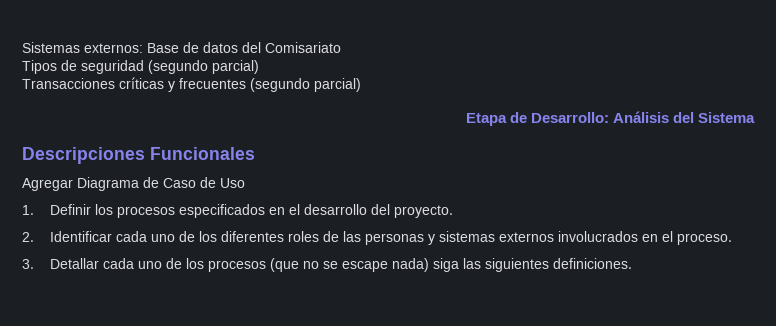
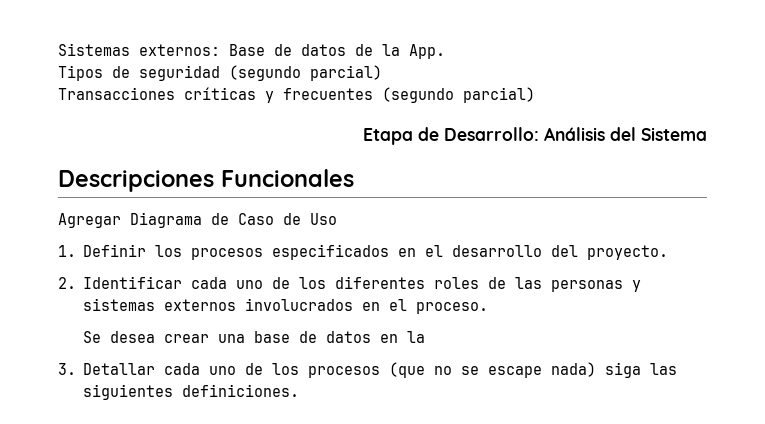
[242,42,341,53] del Comisariato -> [355,44,445,59] de la App.
(732, 239) none -> [82,331,425,343] // Se desea crear una base de datos en la

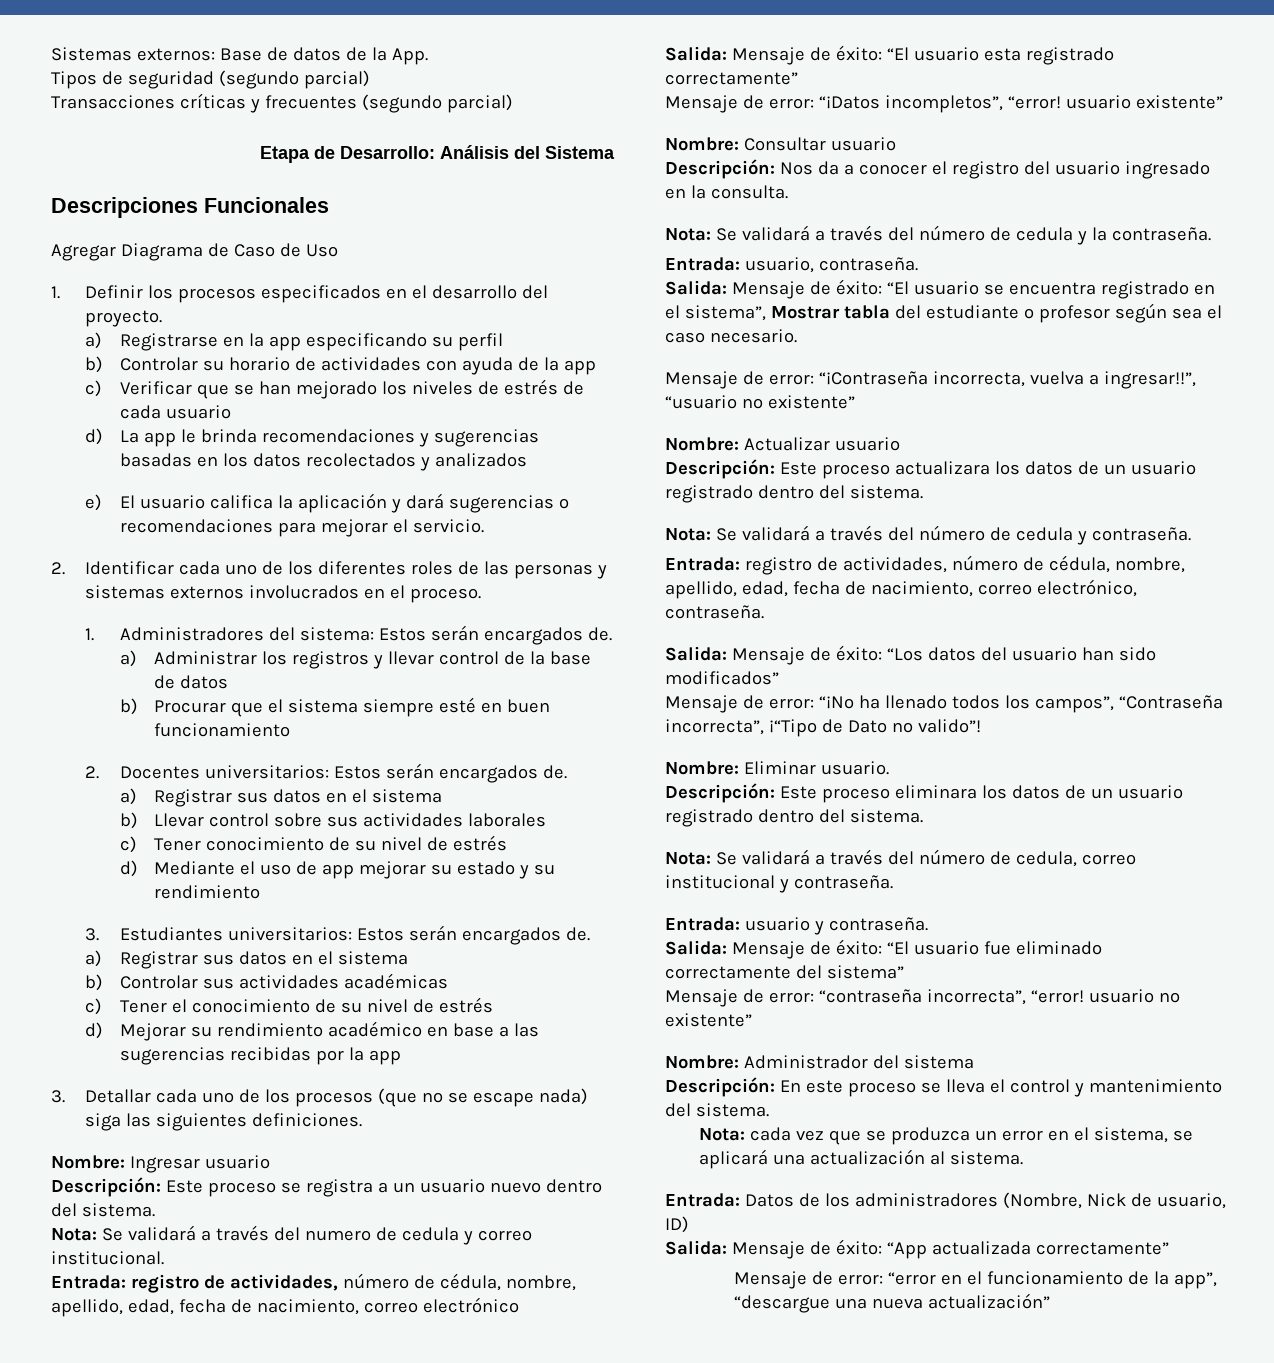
(669, 252) none -> [85,332,503,351] [85,356,596,375] [85,379,584,399] [119,405,231,419] [85,428,539,447] [119,453,527,471] [85,493,569,513] [119,519,484,537] // a) Registrarse en la app especificando su perfil // b) Controlar su horario de actividades con ayuda de la app // c) Verificar que se han mejorado los niveles de estrés de cada usuario // d) La app le brinda recomendaciones y sugerencias basadas en los datos recolectados y analizados // e) El usuario califica la aplicación y dará sugerencias o recomendaciones para mejorar el servicio.
[82,331,425,343] Se desea crear una base de datos en la -> [85,625,612,645] [119,650,592,669] [154,675,229,689] [119,697,551,717] [154,723,291,737] [85,763,567,783] [119,788,443,807] [119,812,547,829] [119,835,508,853] [119,860,556,879] [154,885,261,899] [85,925,590,945] [85,950,408,969] [85,973,448,991] [85,997,493,1015] [85,1021,539,1041] [119,1047,401,1065] 1. Administradores del sistema: Estos serán encargados de. // a) Administrar los registros y llevar control de la base de datos // b) Procurar que el sistema siempre esté en buen funcionamiento // 2. Docentes universitarios: Estos serán encargados de. // a) Registrar sus datos en el sistema // b) Llevar control sobre sus actividades laborales // c) Tener conocimiento de su nivel de estrés // d) Mediante el uso de app mejorar su estado y su rendimiento // 3. Estudiantes universitarios: Estos serán encargados de. // a) Registrar sus datos en el sistema // b) Controlar sus actividades académicas // c) Tener el conocimiento de su nivel de estrés // d) Mejorar su rendimiento académico en base a las sugerencias recibidas por la app
(300, 390) none -> [51,1155,270,1173] [51,1177,602,1197] [51,1203,155,1217] [51,1225,532,1245] [51,1251,164,1265] [51,1273,576,1293] [51,1297,519,1317] [665,45,1114,65] [665,72,798,85] [665,95,1223,113] [665,137,896,151] [665,159,1210,179] [665,185,788,199] [665,225,1211,245] [665,257,918,273] [665,279,1215,299] [665,303,1222,323] [665,329,797,343] [665,371,1196,389] [665,395,855,409] [665,437,900,451] [665,459,1196,479] [665,485,923,503] [665,525,1191,545] [665,555,1185,575] [665,579,1137,599] [665,605,764,619] [665,645,1156,665] [665,671,779,685] [665,695,1223,713] [665,719,981,737] [665,761,889,775] [665,783,1183,803] [665,809,923,827] [665,849,1136,867] [665,875,893,893] [665,917,928,935] [665,939,1102,959] [665,965,904,979] [665,989,1180,1007] [665,1013,752,1027] [665,1055,974,1069] [665,1077,1222,1097] [665,1103,769,1117] [699,1127,1194,1145] [699,1149,1024,1169] [665,1192,1226,1209] [665,1216,689,1233] [665,1239,1169,1259] [733,1271,1217,1289] [733,1293,1050,1313] // Nombre: Ingresar usuario // Descripción: Este proceso se registra a un usuario nuevo dentro del sistema. // Nota: Se validará a través del numero de cedula y correo institucional. // Entrada: registro de actividades, número de cédula, nombre, apellido, edad, fecha de nacimiento, correo electrónico // Salida: Mensaje de éxito: “El usuario esta registrado correctamente” // Mensaje de error: “¡Datos incompletos”, “error! usuario existente” // Nombre: Consultar usuario // Descripción: Nos da a conocer el registro del usuario ingresado en la consulta. // Nota: Se validará a través del número de cedula y la contraseña. // Entrada: usuario, contraseña. // Salida: Mensaje de éxito: “El usuario se encuentra registrado en el sistema”, Mostrar tabla del estudiante o profesor según sea el caso necesario. // Mensaje de error: “¡Contraseña incorrecta, vuelva a ingresar!!”, “usuario no existente” // Nombre: Actualizar usuario // Descripción: Este proceso actualizara los datos de un usuario registrado dentro del sistema. // Nota: Se validará a través del número de cedula y contraseña. // Entrada: registro de actividades, número de cédula, nombre, apellido, edad, fecha de nacimiento, correo electrónico, contraseña. // Salida: Mensaje de éxito: “Los datos del usuario han sido modificados” // Mensaje de error: “¡No ha llenado todos los campos”, “Contraseña incorrecta”, ¡“Tipo de Dato no valido”! // Nombre: Eliminar usuario. // Descripción: Este proceso eliminara los datos de un usuario registrado dentro del sistema. // Nota: Se validará a través del número de cedula, correo institucional y contraseña. // Entrada: usuario y contraseña. // Salida: Mensaje de éxito: “El usuario fue eliminado correctamente del sistema” // Mensaje de error: “contraseña incorrecta”, “error! usuario no existente” // Nombre: Administrador del sistema // Descripción: En este proceso se lleva el control y mantenimiento del sistema. // Nota: cada vez que se produzca un error en el sistema, se aplicará una actualización al sistema. // Entrada: Datos de los administradores (Nombre, Nick de usuario, ID) // Salida: Mensaje de éxito: “App actualizada correctamente” // Mensaje de error: “error en el funcionamiento de la app”, “descargue una nueva actualización”

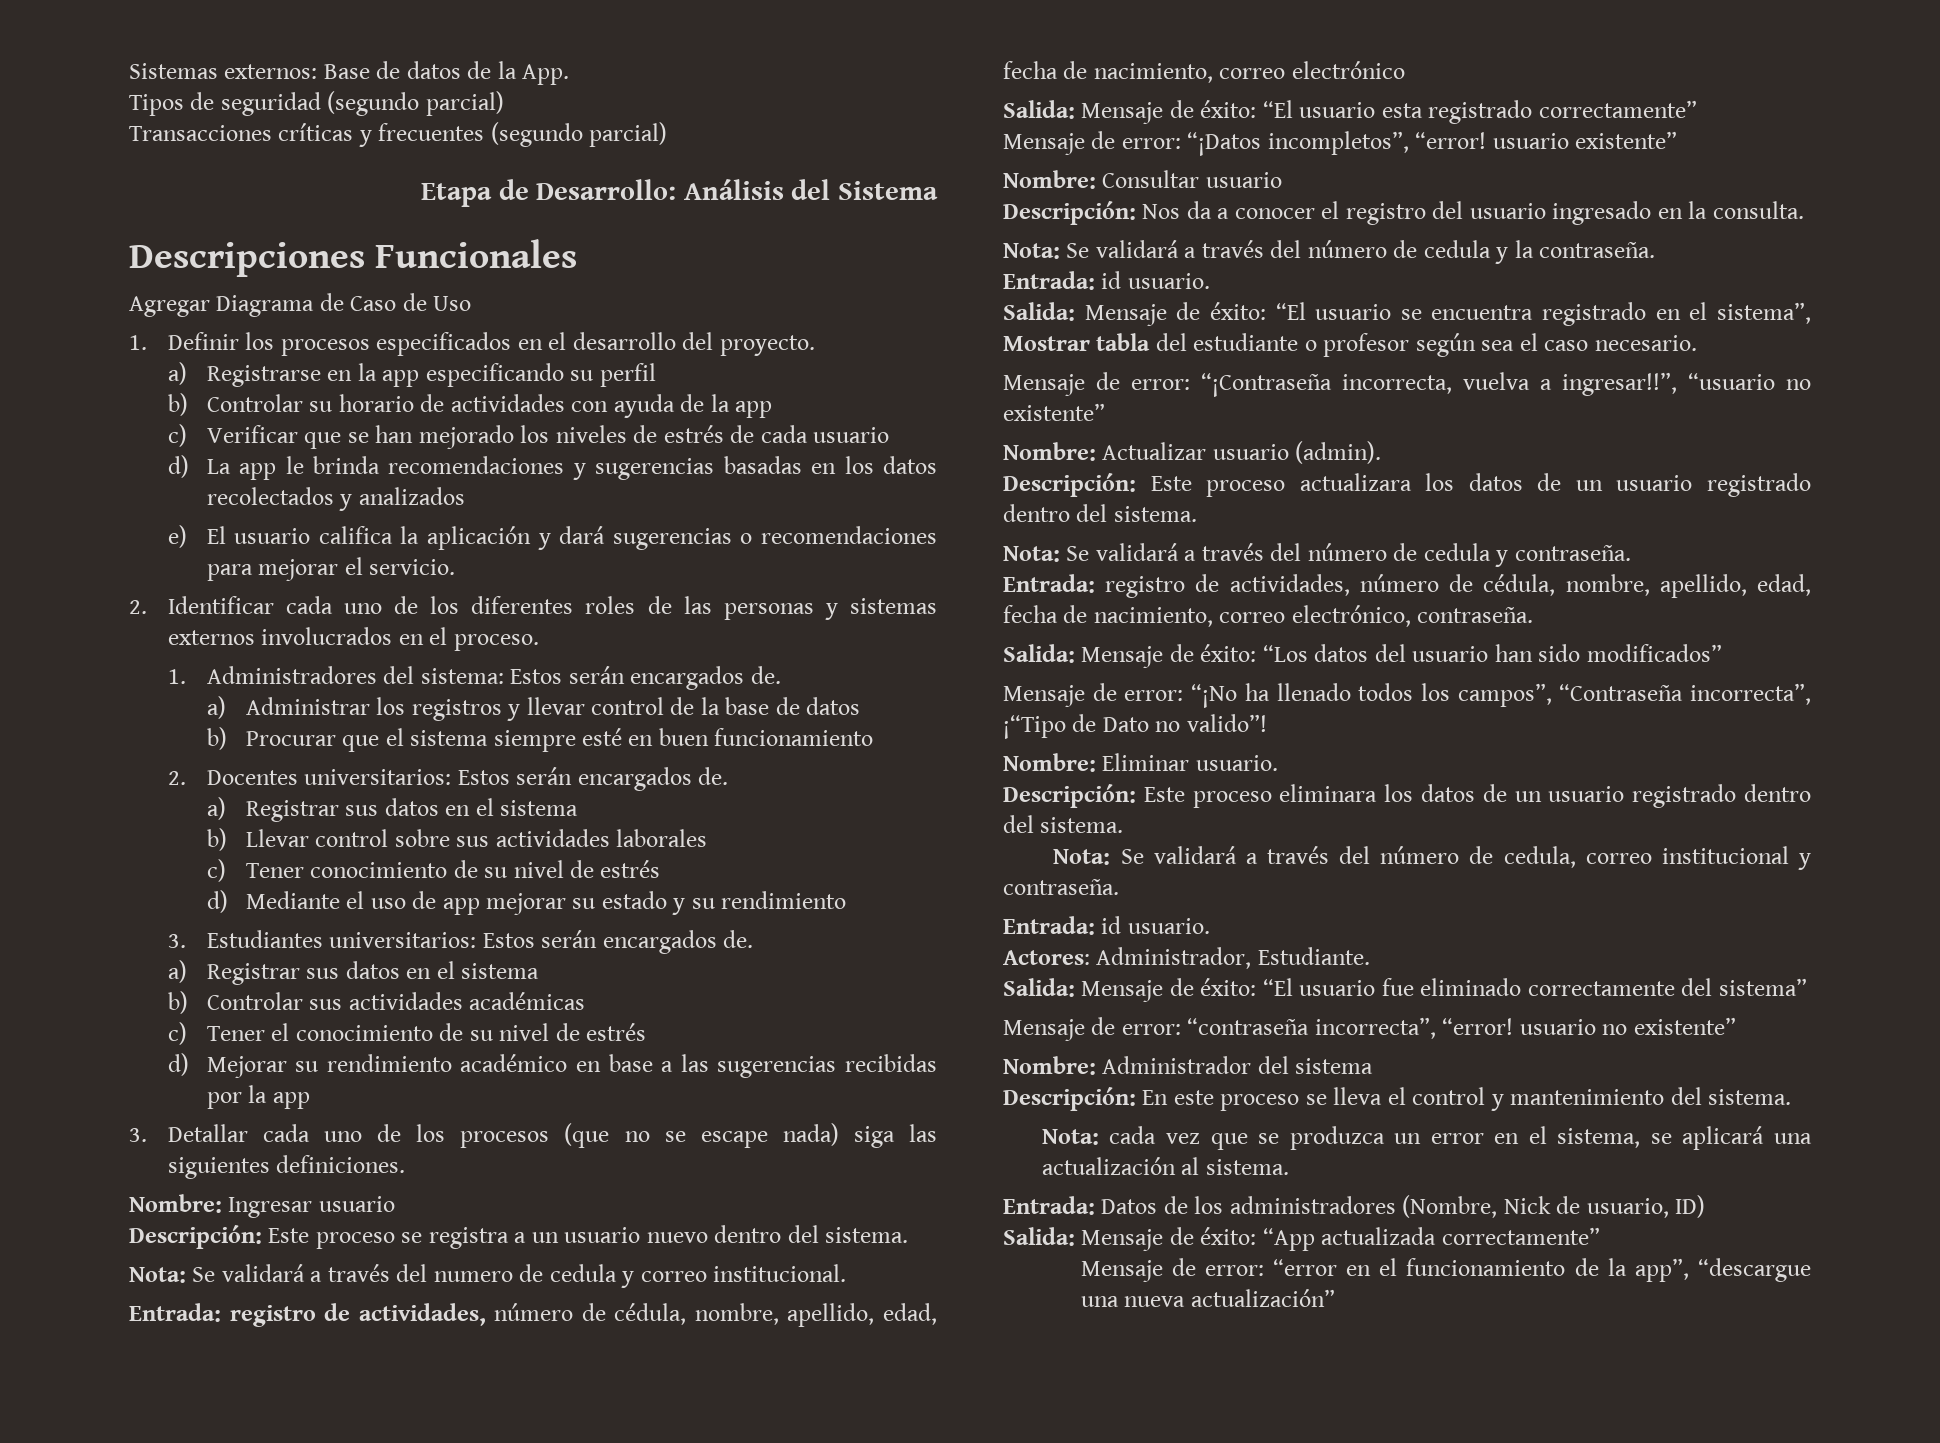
[744,257,918,273] usuario, contraseña. -> [1101,271,1210,289] id usuario.
(900, 444) none -> [1295,441,1382,464] (admin).
[744,917,928,935] usuario y contraseña. -> [1101,916,1210,934] [1003,947,1370,969] id usuario. // Actores: Administrador, Estudiante.

